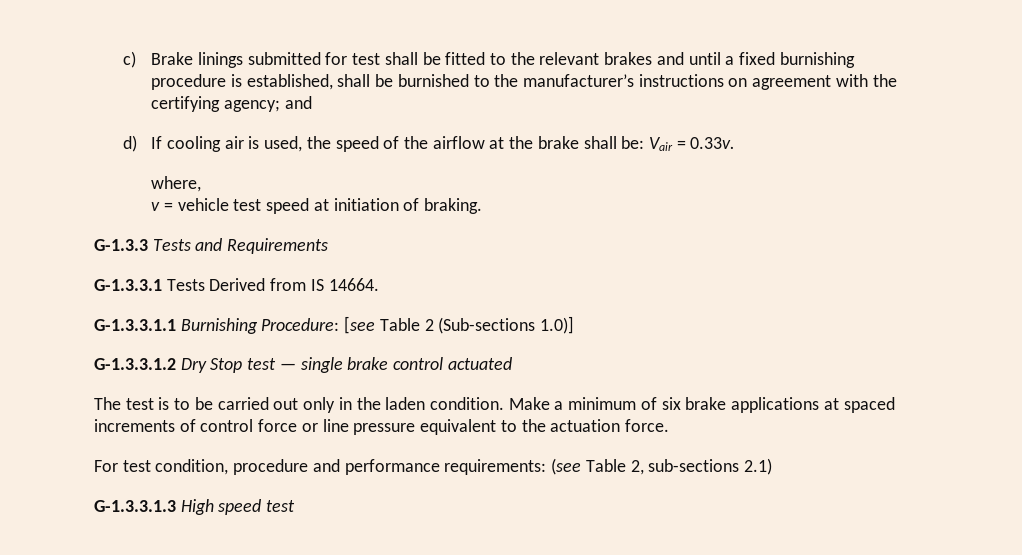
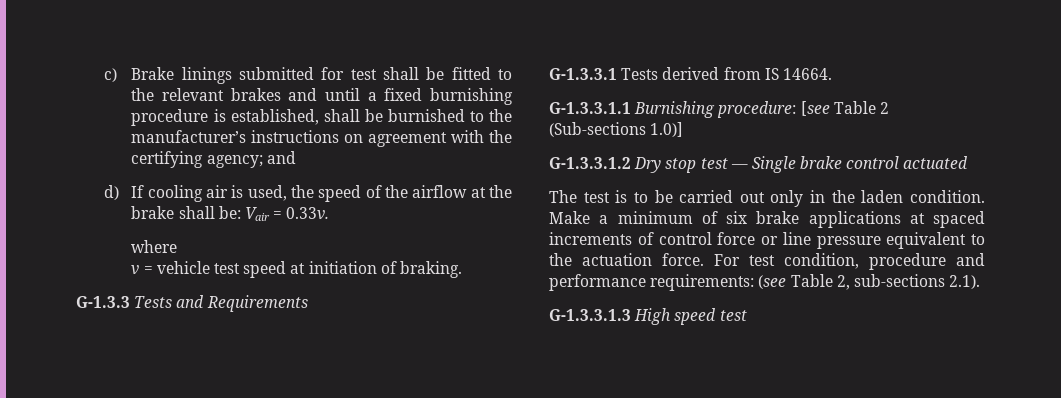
[151,176,202,192] where, -> [131,240,178,253] where
[209,278,266,291] Derived -> [662,67,720,80] derived
[261,318,340,331] Procedure: -> [717,101,797,118] procedure:
[210,358,243,373] Stop -> [665,158,697,173] stop
[300,357,343,373] single -> [751,156,796,173] Single
(669, 425) // -> (704, 259) none
[743,458,772,475] 2.1) -> [949,275,981,289] 2.1).

